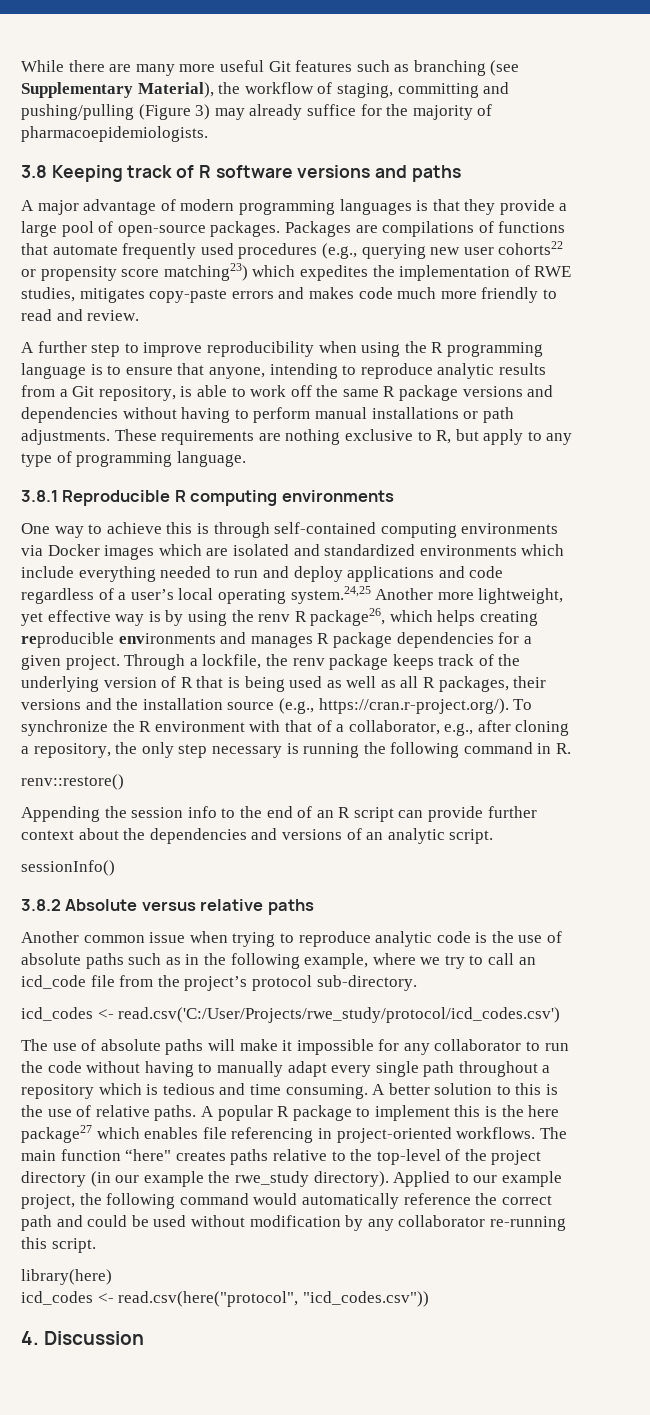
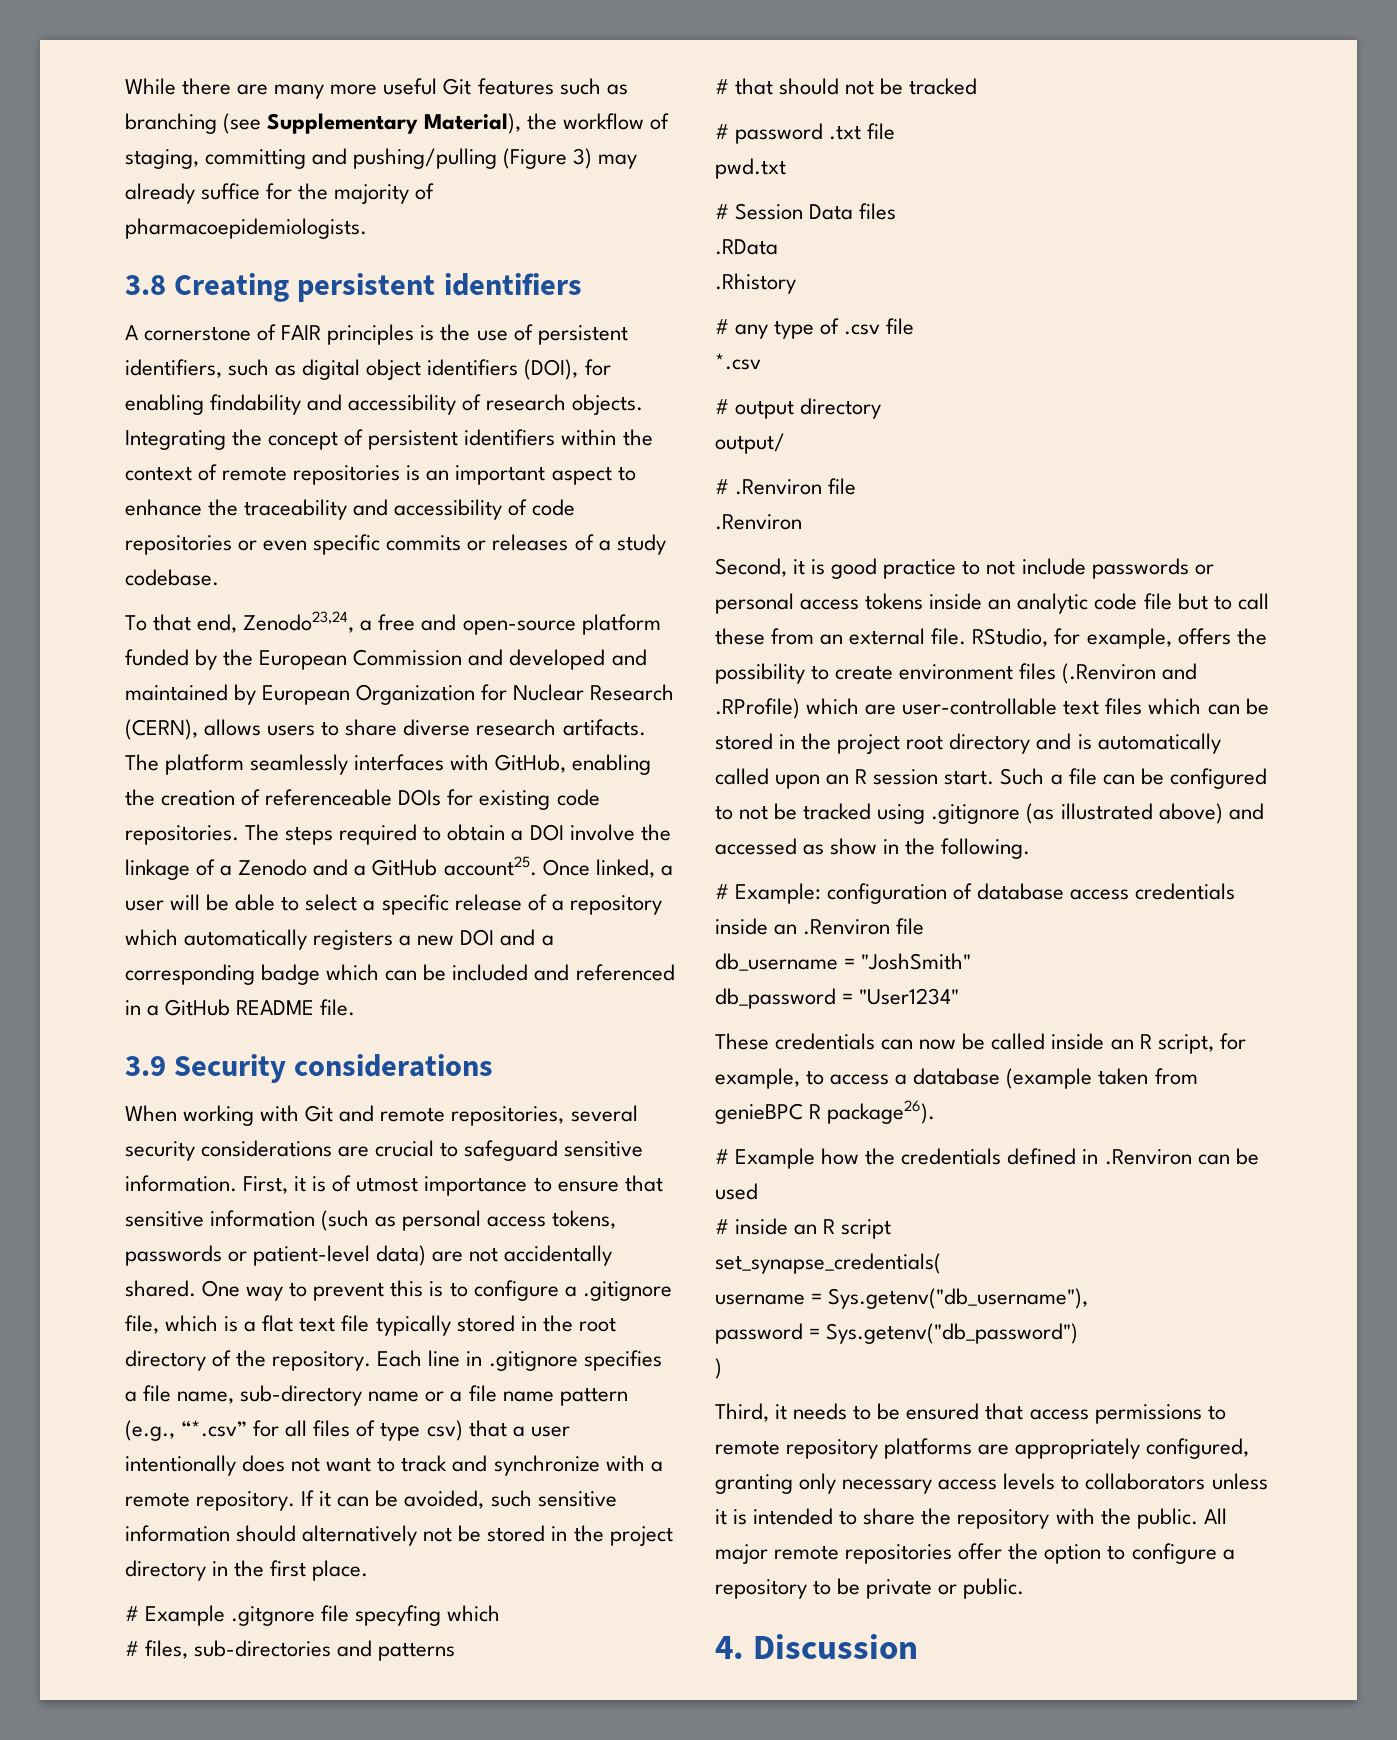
[51,165,461,182] [21,199,568,215] [21,221,566,237] [21,241,564,259] [21,263,572,281] [21,287,557,303] [21,309,140,321] [21,341,543,357] [21,363,546,379] [21,385,554,401] [21,407,514,423] [21,429,573,445] [21,451,246,467] [21,490,394,506] [21,522,559,538] [21,544,565,560] [21,566,504,582] [21,586,564,604] [21,608,539,626] [21,632,532,648] [21,654,521,670] [21,676,547,692] [21,698,533,714] [21,720,570,736] [21,742,572,758] [21,774,124,790] [21,806,537,822] [21,828,494,844] [21,860,115,876] [21,899,314,915] [21,931,563,947] [21,953,536,969] [21,975,417,991] [21,1007,561,1023] [21,1039,569,1055] [21,1061,551,1077] [21,1083,559,1099] [21,1105,560,1121] [21,1125,567,1143] [21,1149,542,1165] [21,1171,562,1187] [21,1193,552,1209] [21,1215,566,1231] [21,1237,96,1253] [21,1269,112,1285] [21,1291,429,1307] Keeping track of R software versions and paths // A major advantage of modern programming languages is that they provide a large pool of open-source packages. Packages are compilations of functions that automate frequently used procedures (e.g., querying new user cohorts22 or propensity score matching23) which expedites the implementation of RWE studies, mitigates copy-paste errors and makes code much more friendly to read and review. // A further step to improve reproducibility when using the R programming language is to ensure that anyone, intending to reproduce analytic results from a Git repository, is able to work off the same R package versions and dependencies without having to perform manual installations or path adjustments. These requirements are nothing exclusive to R, but apply to any type of programming language. // 3.8.1 Reproducible R computing environments // One way to achieve this is through self-contained computing environments via Docker images which are isolated and standardized environments which include everything needed to run and deploy applications and code regardless of a user’s local operating system.24,25 Another more lightweight, yet effective way is by using the renv R package26, which helps creating reproducible environments and manages R package dependencies for a given project. Through a lockfile, the renv package keeps track of the underlying version of R that is being used as well as all R packages, their versions and the installation source (e.g., https://cran.r-project.org/). To synchronize the R environment with that of a collaborator, e.g., after cloning a repository, the only step necessary is running the following command in R. // renv::restore() // Appending the session info to the end of an R script can provide further context about the dependencies and versions of an analytic script. // sessionInfo() // 3.8.2 Absolute versus relative paths // Another common issue when trying to reproduce analytic code is the use of absolute paths such as in the following example, where we try to call an icd_code file from the project’s protocol sub-directory. // icd_codes <- read.csv('C:/User/Projects/rwe_study/protocol/icd_codes.csv') // The use of absolute paths will make it impossible for any collaborator to run the code without having to manually adapt every single path throughout a repository which is tedious and time consuming. A better solution to this is the use of relative paths. A popular R package to implement this is the here package27 which enables file referencing in project-oriented workflows. The main function “here" creates paths relative to the top-level of the project directory (in our example the rwe_study directory). Applied to our example project, the following command would automatically reference the correct path and could be used without modification by any collaborator re-running this script. // library(here) // icd_codes <- read.csv(here("protocol", "icd_codes.csv")) -> [174,273,582,302] [125,324,628,345] [125,359,611,380] [125,394,644,415] [125,429,653,450] [125,464,636,485] [125,499,576,520] [125,534,666,555] [125,569,219,586] [125,611,661,635] [125,649,647,670] [125,684,675,705] [125,719,646,740] [125,754,652,775] [125,789,600,810] [125,824,671,845] [125,856,673,880] [125,894,662,915] [125,929,554,950] [125,964,675,985] [125,999,356,1016] [125,1054,494,1083] [125,1105,638,1126] [125,1140,644,1161] [125,1175,663,1196] [125,1210,617,1231] [125,1245,613,1266] [125,1280,672,1301] [125,1315,616,1336] [125,1350,662,1371] [125,1385,628,1406] [125,1420,570,1441] [125,1455,663,1476] [125,1490,617,1511] [125,1525,673,1546] [125,1560,369,1581] [125,1605,501,1626] [125,1640,456,1661] [715,78,978,95] [715,123,896,144] [715,158,786,179] [715,203,897,220] [715,239,778,255] [715,273,796,294] [715,318,915,339] [715,353,761,370] [715,398,882,419] [715,433,785,454] [715,478,857,495] [715,514,802,530] [715,558,1214,579] [715,593,1269,614] [715,628,1267,649] [715,663,1198,684] [715,698,1269,719] [715,733,1221,754] [715,768,1267,789] [715,803,1264,824] [715,838,1031,859] [715,883,1236,904] [715,918,925,935] [715,953,972,971] [715,988,960,1009] [715,1033,1246,1054] [715,1068,1198,1089] [715,1100,936,1124] [715,1148,1259,1169] [715,1183,758,1200] [715,1218,892,1239] [715,1253,941,1274] [715,1288,1089,1309] [715,1323,1079,1344] [715,1358,722,1379] [715,1403,1226,1424] [715,1438,1250,1459] [715,1473,1268,1494] [715,1508,1227,1529] [715,1543,1235,1564] [715,1578,1025,1599] Creating persistent identifiers // A cornerstone of FAIR principles is the use of persistent identifiers, such as digital object identifiers (DOI), for enabling findability and accessibility of research objects. Integrating the concept of persistent identifiers within the context of remote repositories is an important aspect to enhance the traceability and accessibility of code repositories or even specific commits or releases of a study codebase. // To that end, Zenodo23,24, a free and open-source platform funded by the European Commission and developed and maintained by European Organization for Nuclear Research (CERN), allows users to share diverse research artifacts. The platform seamlessly interfaces with GitHub, enabling the creation of referenceable DOIs for existing code repositories. The steps required to obtain a DOI involve the linkage of a Zenodo and a GitHub account25. Once linked, a user will be able to select a specific release of a repository which automatically registers a new DOI and a corresponding badge which can be included and referenced in a GitHub README file. // 3.9 Security considerations // When working with Git and remote repositories, several security considerations are crucial to safeguard sensitive information. First, it is of utmost importance to ensure that sensitive information (such as personal access tokens, passwords or patient-level data) are not accidentally shared. One way to prevent this is to configure a .gitignore file, which is a flat text file typically stored in the root directory of the repository. Each line in .gitignore specifies a file name, sub-directory name or a file name pattern (e.g., “*.csv” for all files of type csv) that a user intentionally does not want to track and synchronize with a remote repository. If it can be avoided, such sensitive information should alternatively not be stored in the project directory in the first place. // # Example .gitgnore file specyfing which // # files, sub-directories and patterns // # that should not be tracked // # password .txt file // pwd.txt // # Session Data files // .RData // .Rhistory // # any type of .csv file // *.csv // # output directory // output/ // # .Renviron file // .Renviron // Second, it is good practice to not include passwords or personal access tokens inside an analytic code file but to call these from an external file. RStudio, for example, offers the possibility to create environment files (.Renviron and .RProfile) which are user-controllable text files which can be stored in the project root directory and is automatically called upon an R session start. Such a file can be configured to not be tracked using .gitignore (as illustrated above) and accessed as show in the following. // # Example: configuration of database access credentials inside an .Renviron file // db_username = "JoshSmith" // db_password = "User1234" // These credentials can now be called inside an R script, for example, to access a database (example taken from genieBPC R package26). // # Example how the credentials defined in .Renviron can be used // # inside an R script // set_synapse_credentials( // username = Sys.getenv("db_username"), // password = Sys.getenv("db_password") // ) // Third, it needs to be ensured that access permissions to remote repository platforms are appropriately configured, granting only necessary access levels to collaborators unless it is intended to share the repository with the public. All major remote repositories offer the option to configure a repository to be private or public.

